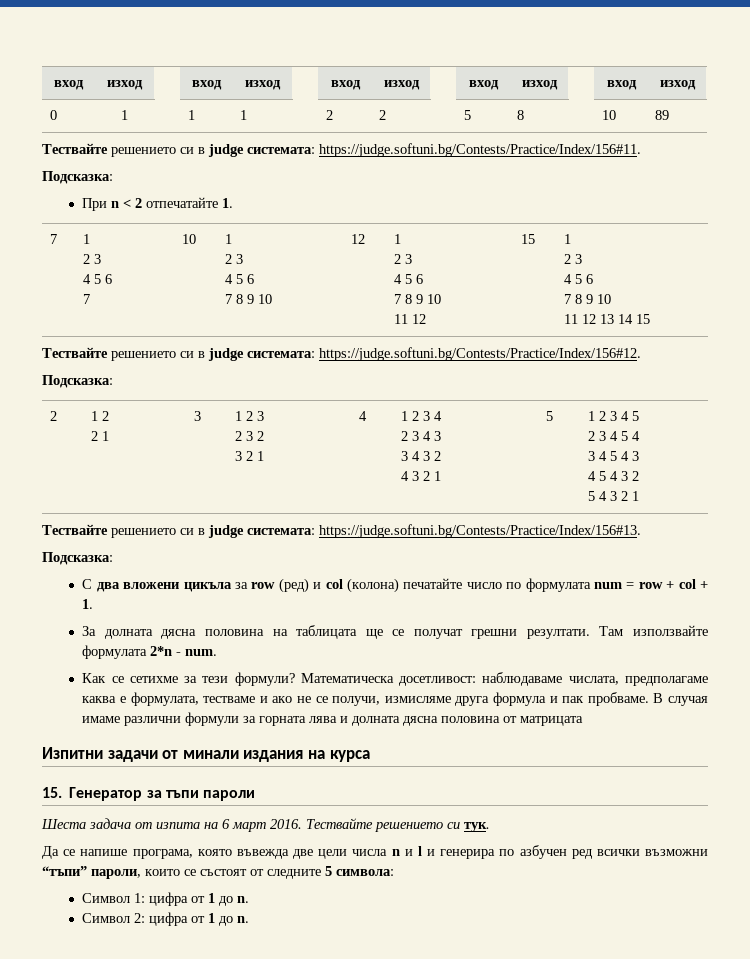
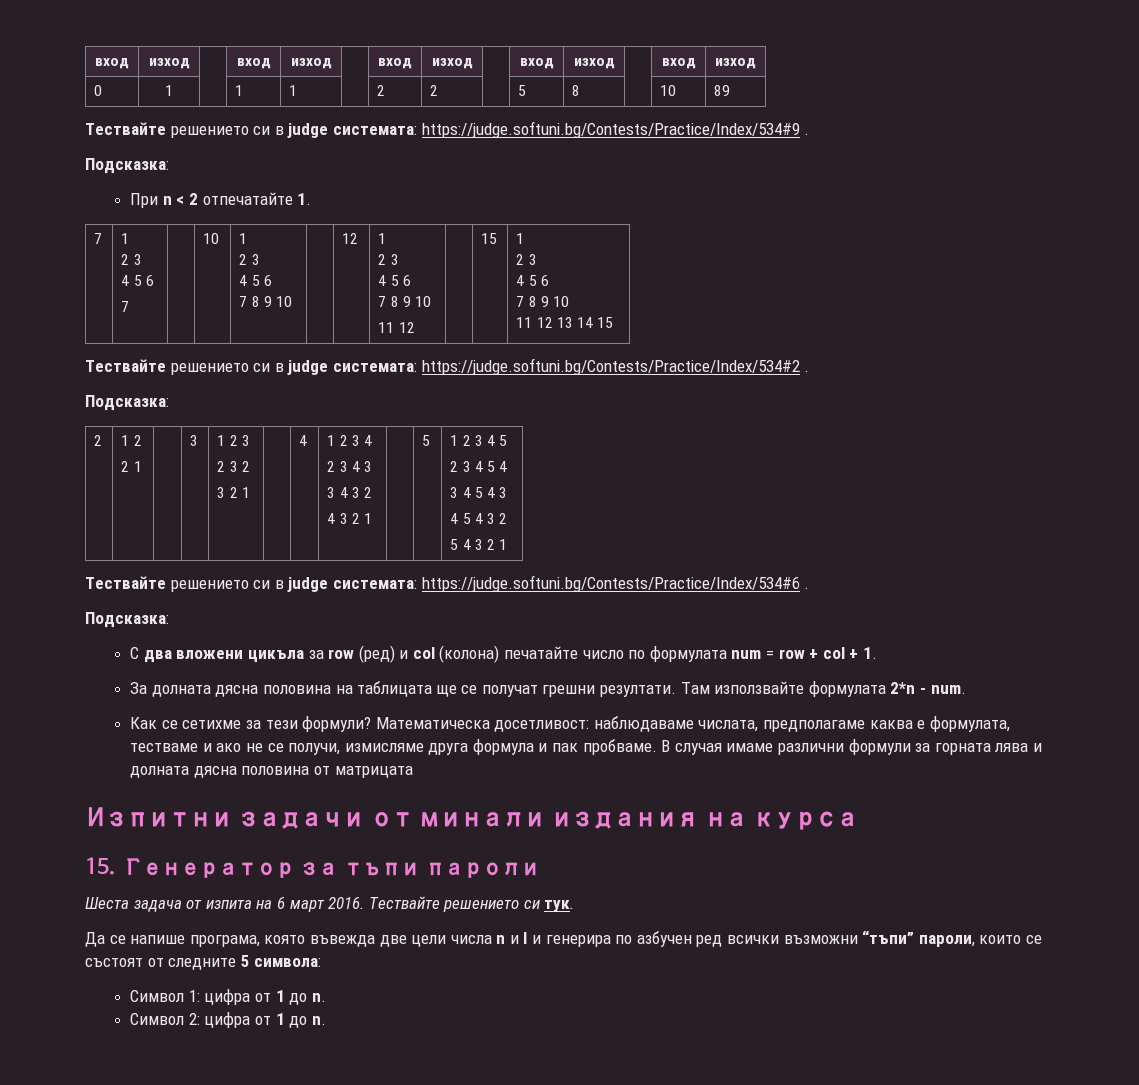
[319,143,641,157] https://judge.softuni.bg/Contests/Practice/Index/156#11. -> [421,121,810,138] https://judge.softuni.bg/Contests/Practice/Index/534#9 .
[319,347,641,361] https://judge.softuni.bg/Contests/Practice/Index/156#12. -> [421,358,810,375] https://judge.softuni.bg/Contests/Practice/Index/534#2 .
[319,524,641,538] https://judge.softuni.bg/Contests/Practice/Index/156#13. -> [421,575,810,592] https://judge.softuni.bg/Contests/Practice/Index/534#6 .

